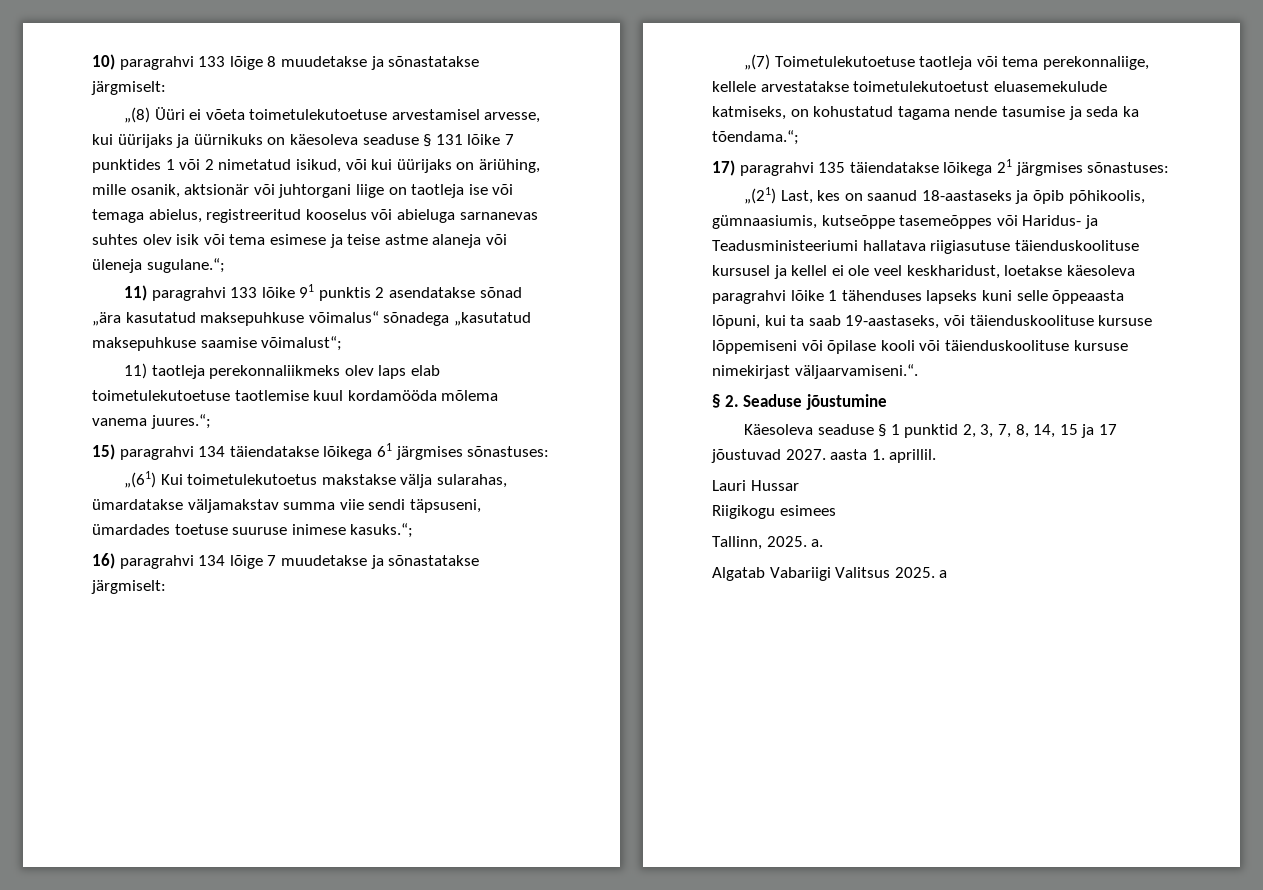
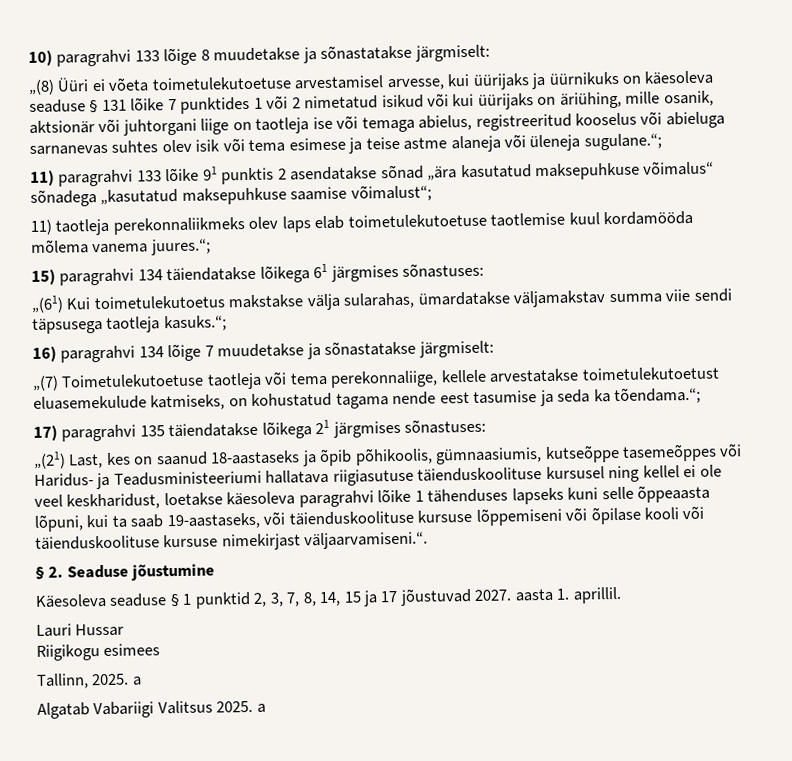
[295,159,341,173] isikud, -> [381,94,424,109] isikud
[409,499,481,513] [92,524,346,535] täpsuseni, ümardades toetuse suuruse inimese -> [32,316,161,334] täpsusega taotleja
(998, 111) none -> [439,392,470,404] eest
[773,265,787,279] ja -> [608,465,641,483] ning
[811,539,824,547] a. -> [132,676,142,686] a

